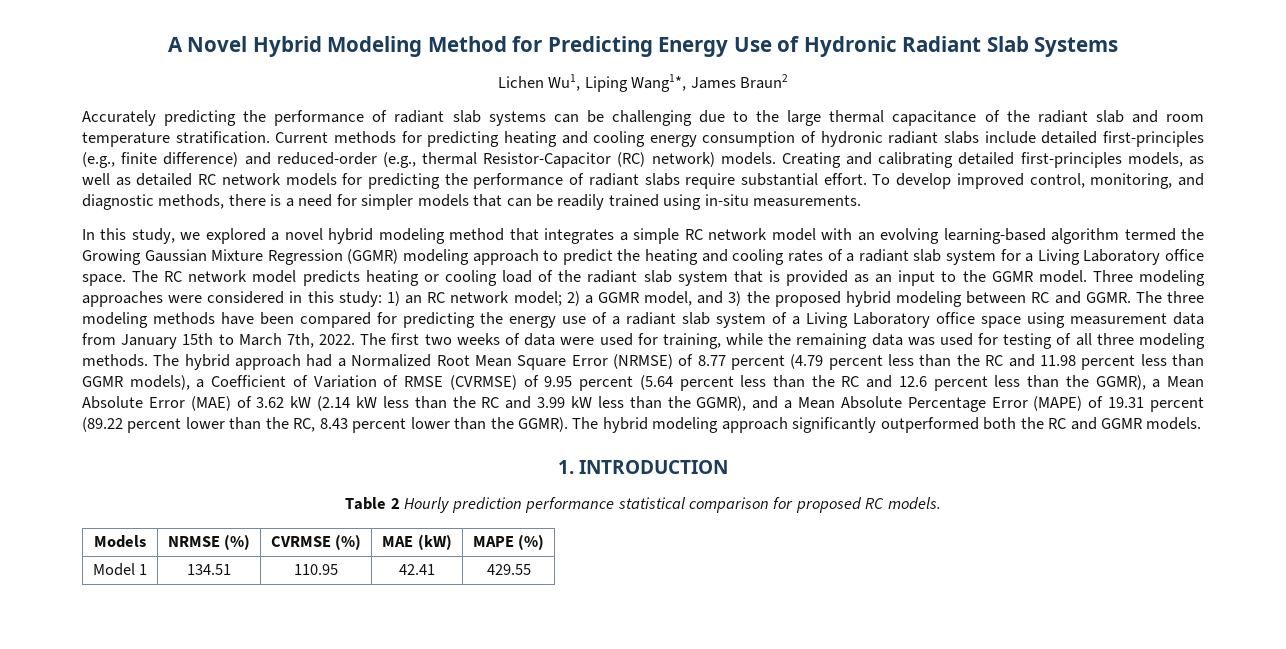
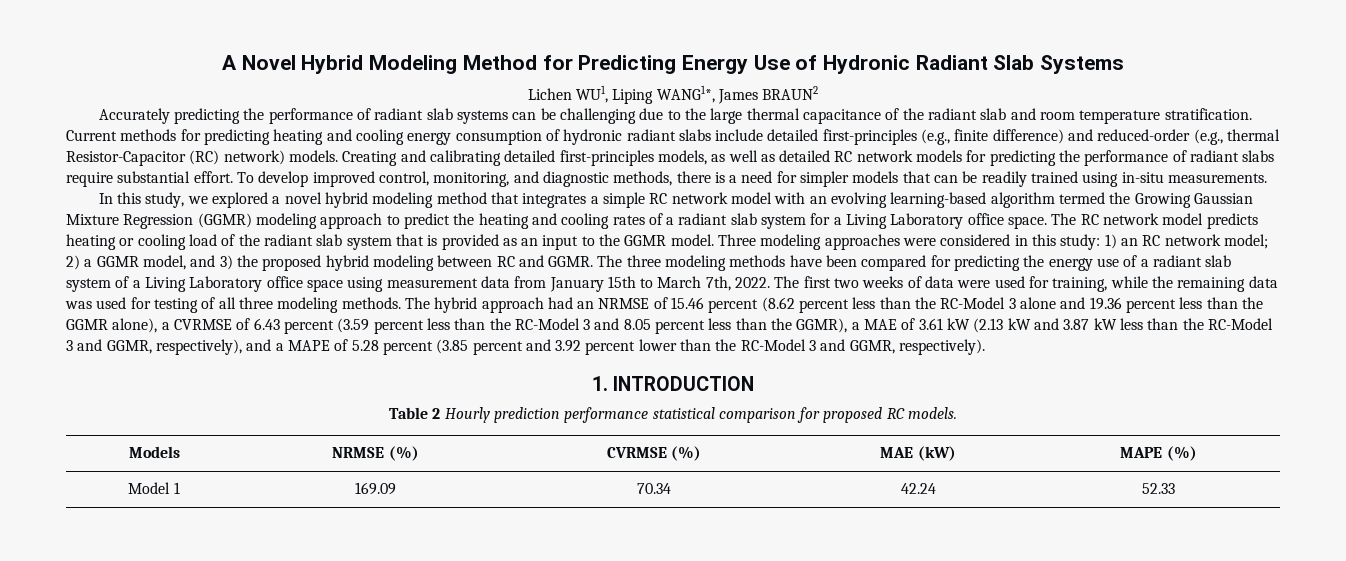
[548,74,789,92] Wu1, Liping Wang1*, James Braun2 -> [576,85,819,104] WU1, Liping WANG1*, James BRAUN2
[337,354,1204,370] [82,375,927,391] a Normalized Root Mean Square Error (NRMSE) of 8.77 percent (4.79 percent less than the RC and 11.98 percent less than GGMR models), a Coefficient of Variation of RMSE (CVRMSE) of 9.95 percent (5.64 percent less than the RC and 12.6 -> [577,297,1263,313] [66,318,651,334] an NRMSE of 15.46 percent (8.62 percent less than the RC-Model 3 alone and 19.36 percent less than the GGMR alone), a CVRMSE of 6.43 percent (3.59 percent less than the RC-Model 3 and 8.05
[1167,376,1205,388] [82,396,1205,412] [82,417,1202,433] Mean Absolute Error (MAE) of 3.62 kW (2.14 kW less than the RC and 3.99 kW less than the GGMR), and a Mean Absolute Percentage Error (MAPE) of 19.31 percent (89.22 percent lower than the RC, 8.43 percent lower than the GGMR). The hybrid modeling approach significantly outperformed both the RC and GGMR models. -> [864,318,1273,333] [66,339,986,355] MAE of 3.61 kW (2.13 kW and 3.87 kW less than the RC-Model 3 and GGMR, respectively), and a MAPE of 5.28 percent (3.85 percent and 3.92 percent lower than the RC-Model 3 and GGMR, respectively).
[187,564,231,575] [294,564,338,575] [399,564,435,575] [486,564,531,575] 134.51 | 110.95 | 42.41 | 429.55 -> [355,482,396,495] [637,483,671,494] [900,483,936,494] [1142,483,1175,494] 169.09 | 70.34 | 42.24 | 52.33

